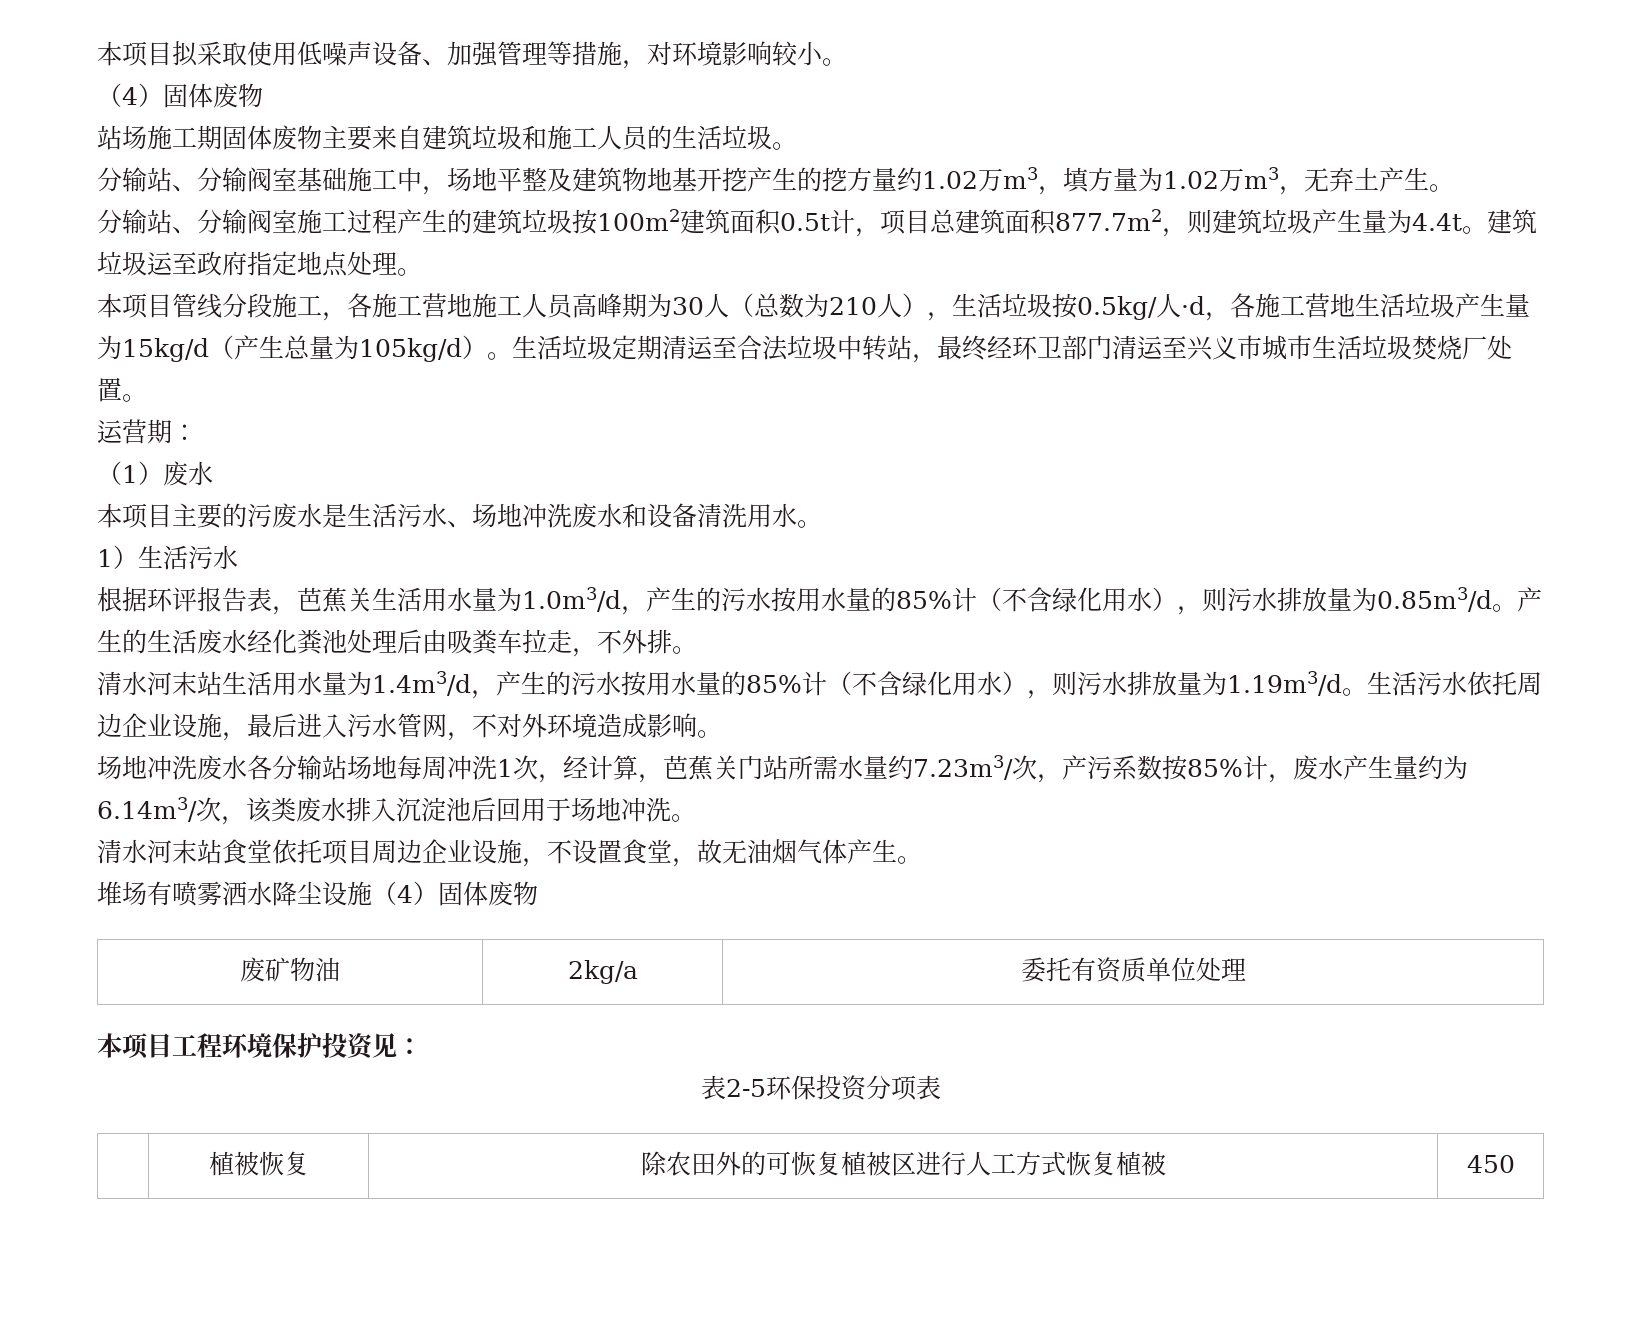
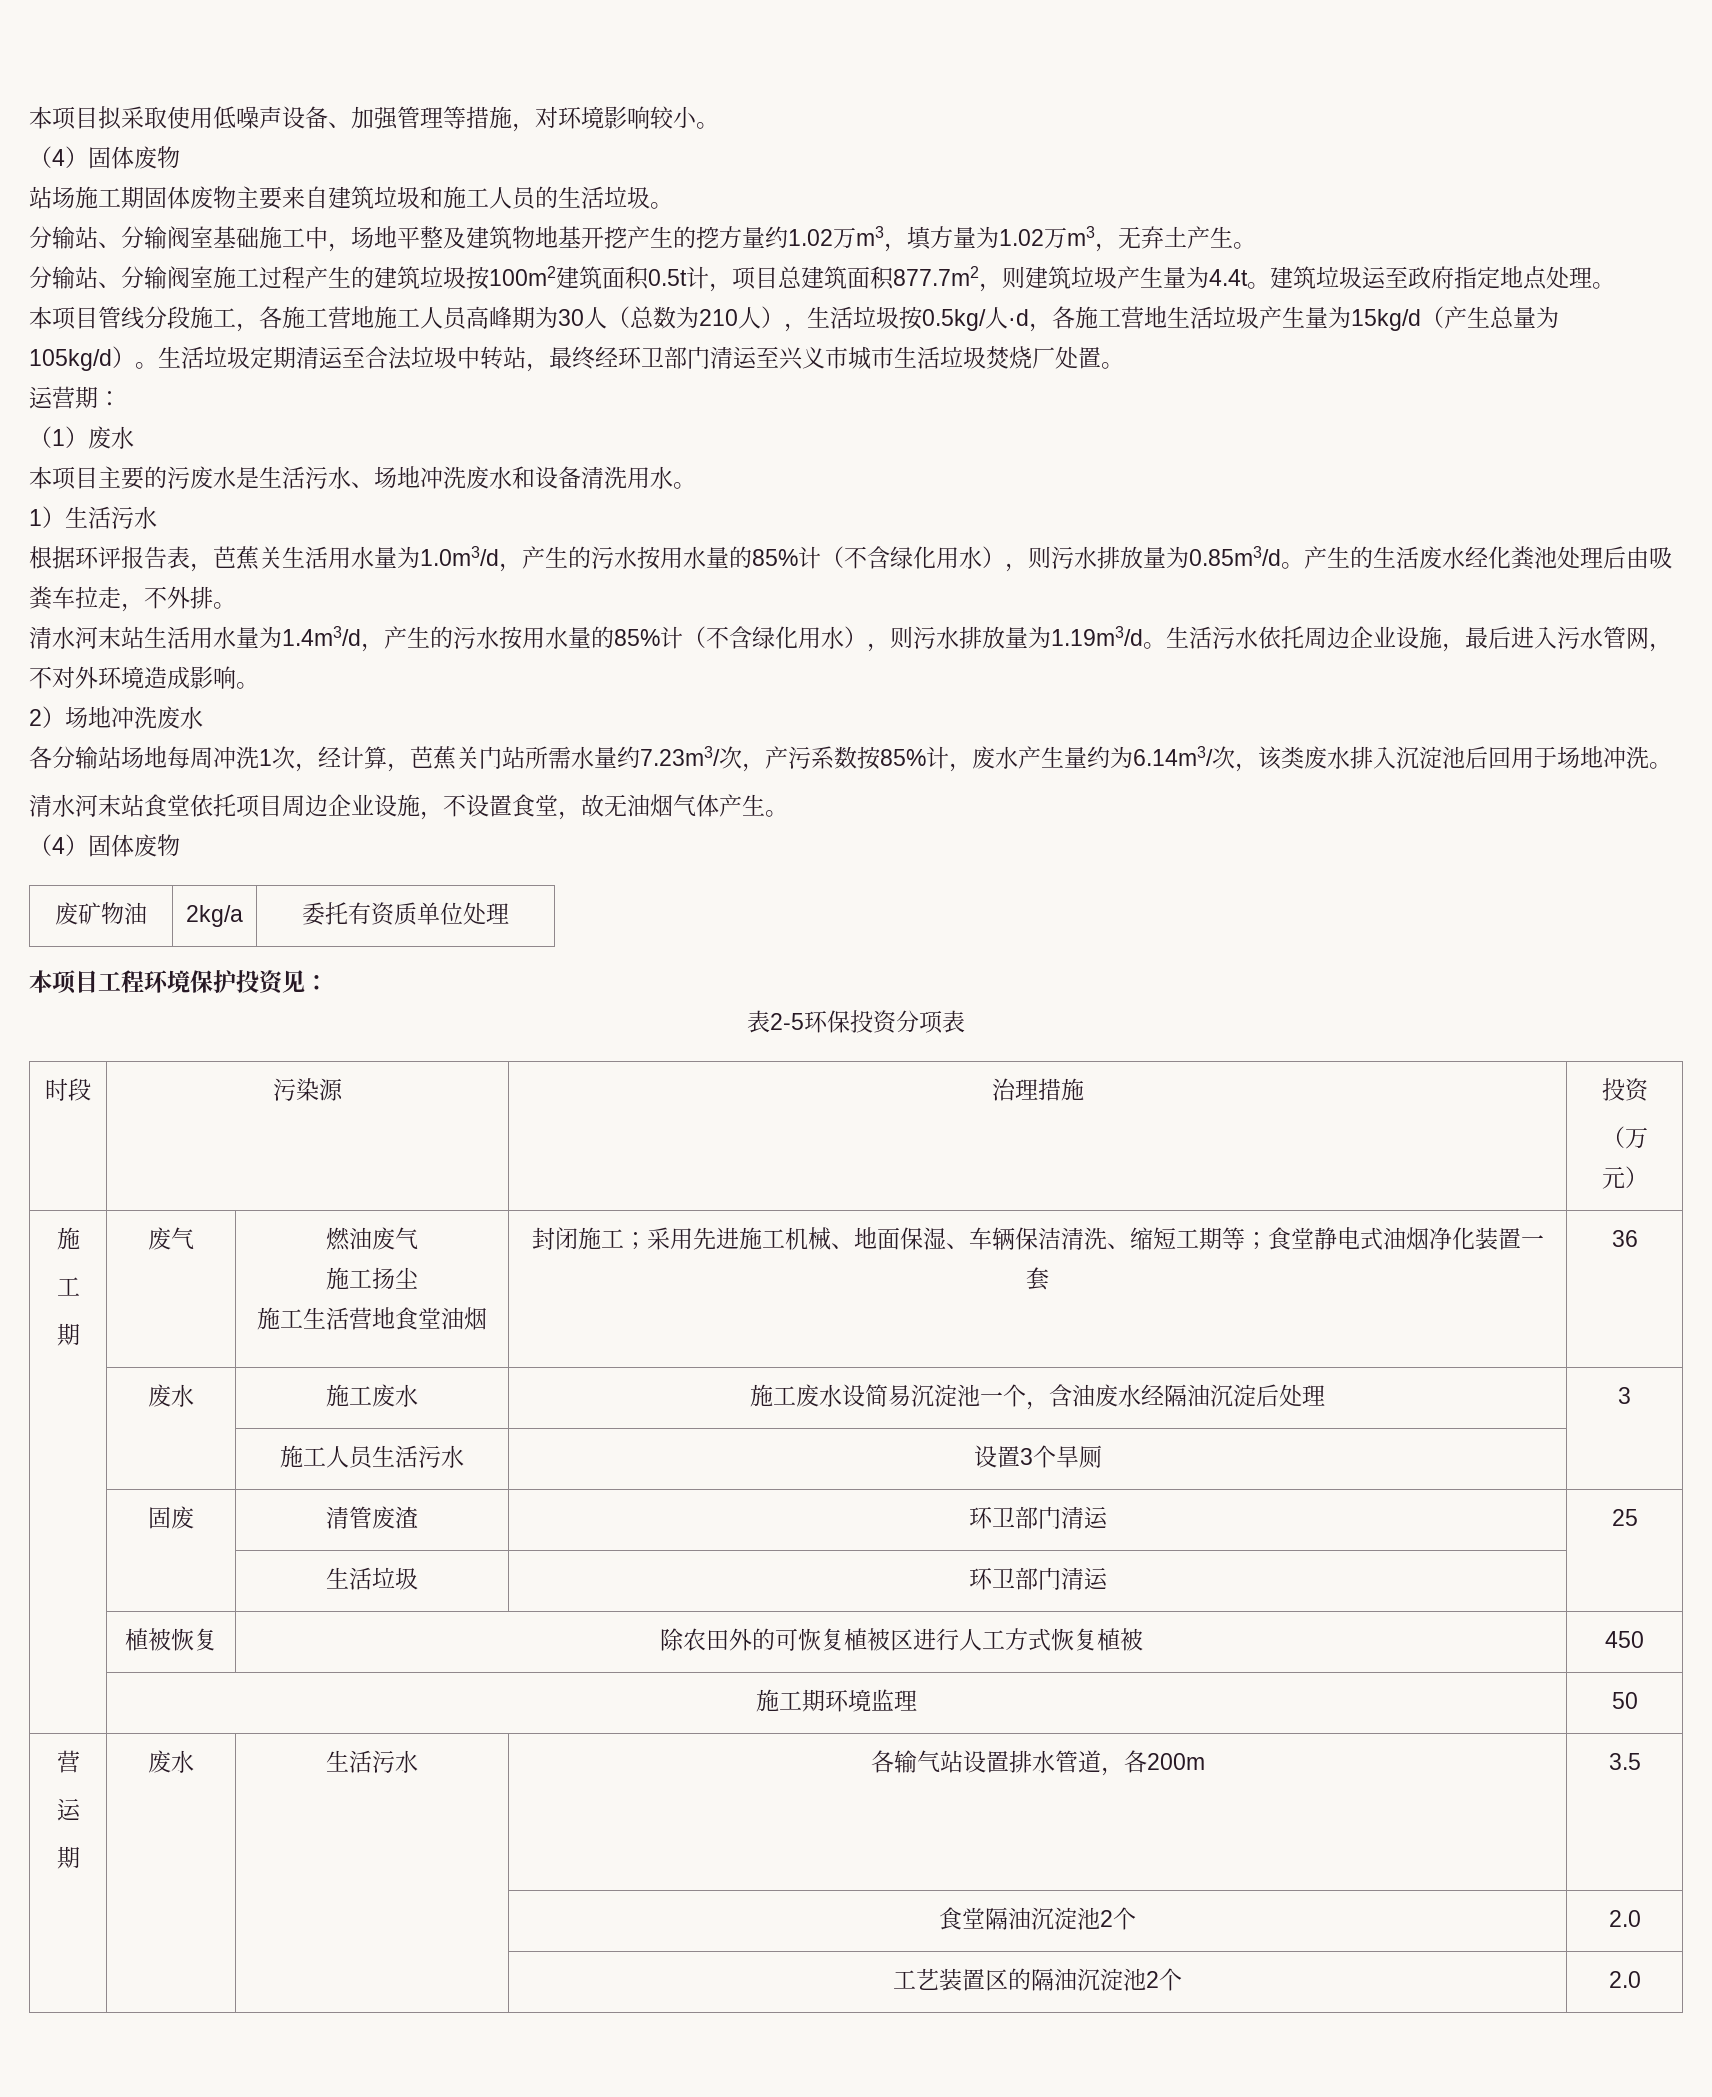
[97,755,247,780] 场地冲洗废水 -> [29,706,203,729] 2）场地冲洗废水 //
[97,881,372,906] 堆场有喷雾洒水降尘设施 -> (788, 813) none
(941, 1087) none -> [45,1078,91,1101] [273,1078,343,1101] [991,1078,1084,1101] [1601,1078,1649,1102] [1601,1126,1648,1149] [1601,1166,1648,1189] [56,1227,80,1250] [56,1277,80,1296] [56,1323,80,1346] [148,1227,194,1250] [326,1227,418,1251] [326,1267,418,1290] [257,1307,487,1330] [531,1227,1544,1250] [1026,1267,1049,1291] [1611,1230,1638,1247] [148,1384,194,1407] [326,1384,418,1407] [750,1384,1325,1410] [1618,1387,1631,1404] [280,1445,464,1469] [973,1445,1102,1468] [148,1506,194,1529] [326,1506,418,1529] [968,1506,1108,1529] [1611,1509,1638,1526] [326,1567,418,1590] [968,1567,1108,1590] // 时段 | 污染源 | 治理措施 | 投资 // （万元） // 施 // 工 // 期 | 废气 | 燃油废气 // 施工扬尘 // 施工生活营地食堂油烟 | 封闭施工；采用先进施工机械、地面保湿、车辆保洁清洗、缩短工期等；食堂静电式油烟净化装置一套 | 36 // | 废水 | 施工废水 | 施工废水设简易沉淀池一个，含油废水经隔油沉淀后处理 | 3 // | | 施工人员生活污水 | 设置3个旱厕 | // | 固废 | 清管废渣 | 环卫部门清运 | 25 // | | 生活垃圾 | 环卫部门清运 |
(1515, 1164) none -> [756,1689,917,1712] [1611,1692,1638,1709] [56,1750,80,1773] [56,1798,81,1821] [56,1846,80,1869] [148,1750,194,1773] [326,1750,418,1773] [870,1750,1205,1776] [1608,1753,1641,1770] [939,1907,1136,1930] [1608,1910,1641,1927] [893,1968,1182,1991] [1608,1971,1641,1988] // | 施工期环境监理 | 50 // 营 // 运 // 期 | 废水 | 生活污水 | 各输气站设置排水管道，各200m | 3.5 // | | | 食堂隔油沉淀池2个 | 2.0 // | | | 工艺装置区的隔油沉淀池2个 | 2.0

